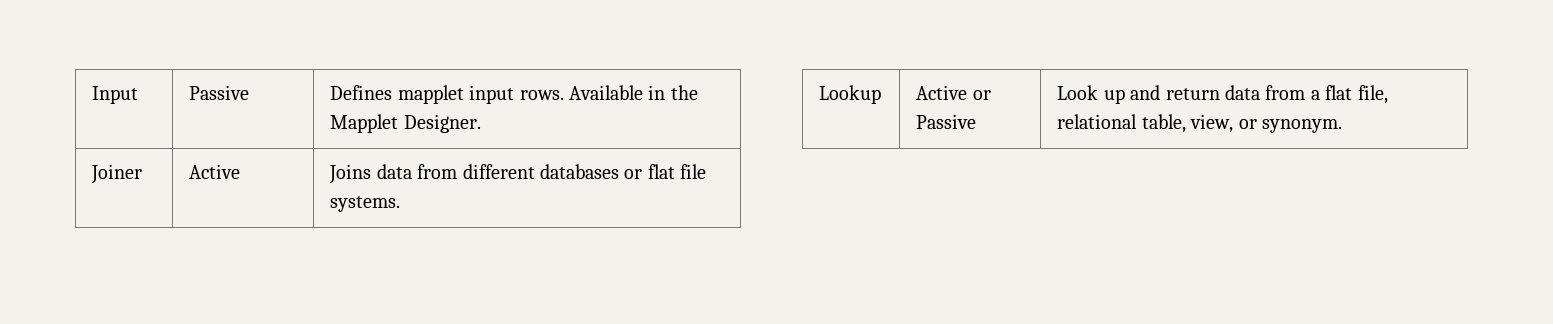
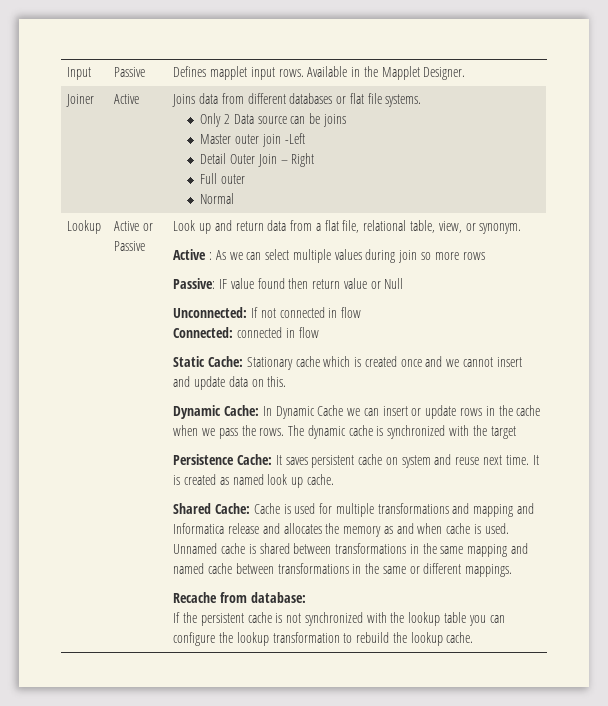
(401, 204) none -> [200,113,347,127] [200,133,305,147] [200,153,315,167] [200,173,246,184] [200,193,235,204] // Only 2 Data source can be joins // Master outer join -Left // Detail Outer Join – Right // Full outer // Normal
(1343, 126) none -> [173,249,485,263] [173,278,404,289] [173,307,362,318] [173,327,319,338] [173,356,522,370] [173,376,287,390] [173,405,541,419] [173,425,516,439] [173,454,539,468] [173,474,334,488] [173,503,535,517] [173,523,509,537] [173,543,529,557] [173,563,513,577] [173,592,306,603] [173,612,505,626] [173,632,474,646] // Active : As we can select multiple values during join so more rows // Passive: IF value found then return value or Null // Unconnected: If not connected in flow // Connected: connected in flow // Static Cache: Stationary cache which is created once and we cannot insert and update data on this. // Dynamic Cache: In Dynamic Cache we can insert or update rows in the cache when we pass the rows. The dynamic cache is synchronized with the target // Persistence Cache: It saves persistent cache on system and reuse next time. It is created as named look up cache. // Shared Cache: Cache is used for multiple transformations and mapping and Informatica release and allocates the memory as and when cache is used. Unnamed cache is shared between transformations in the same mapping and named cache between transformations in the same or different mappings. // Recache from database: // If the persistent cache is not synchronized with the lookup table you can configure the lookup transformation to rebuild the lookup cache.

